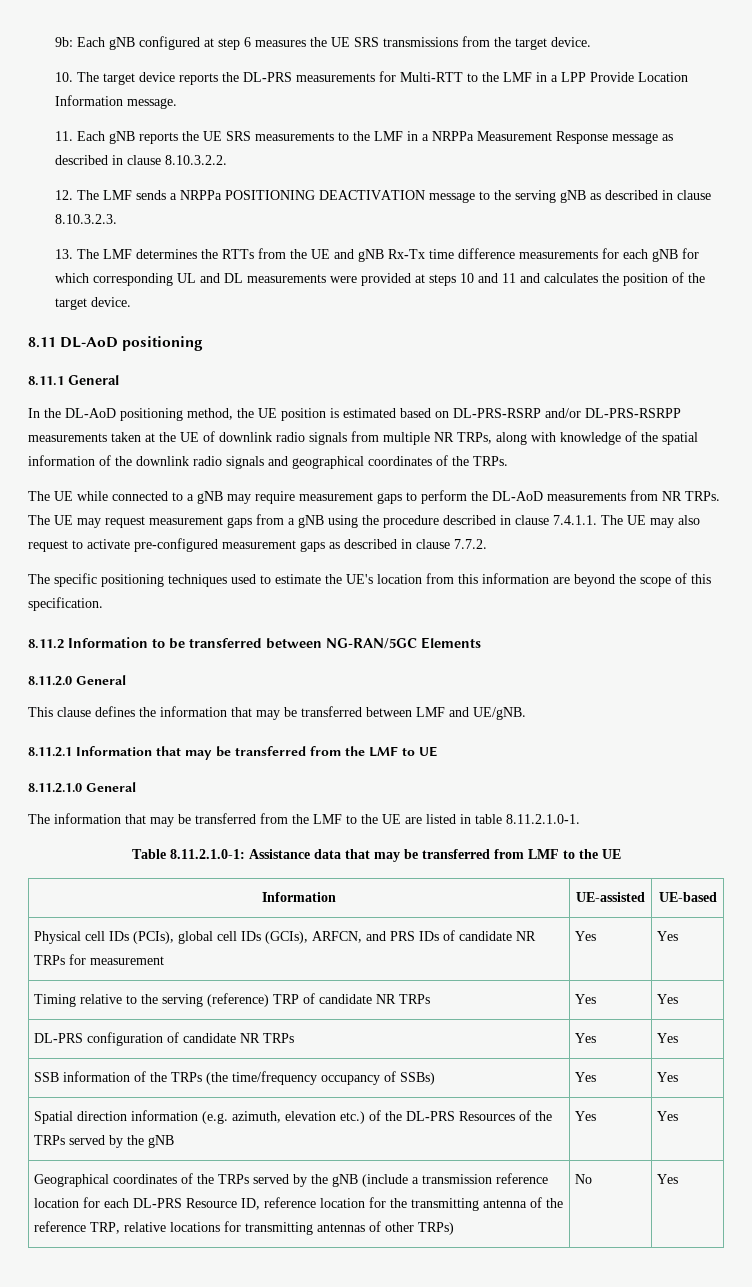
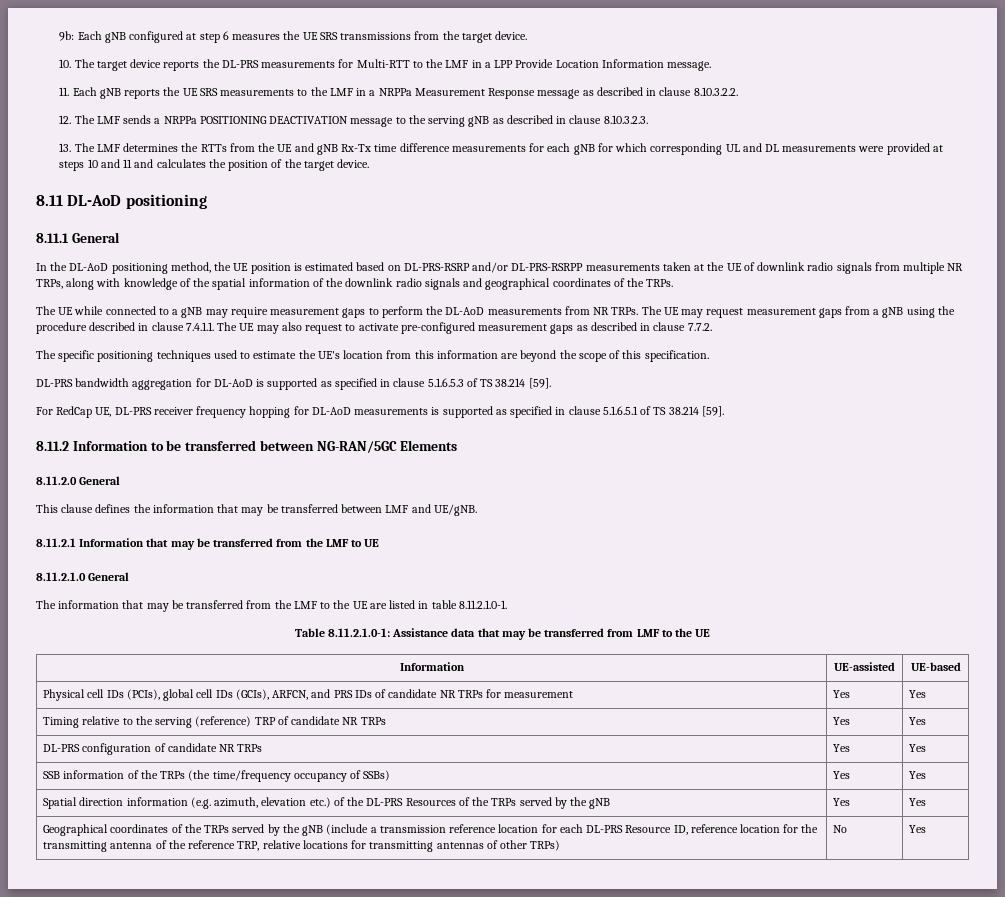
(103, 604) none -> [36,378,551,390] [36,406,724,418] // DL-PRS bandwidth aggregation for DL-AoD is supported as specified in clause 5.1.6.5.3 of TS 38.214 [59]. // For RedCap UE, DL-PRS receiver frequency hopping for DL-AoD measurements is supported as specified in clause 5.1.6.5.1 of TS 38.214 [59].

